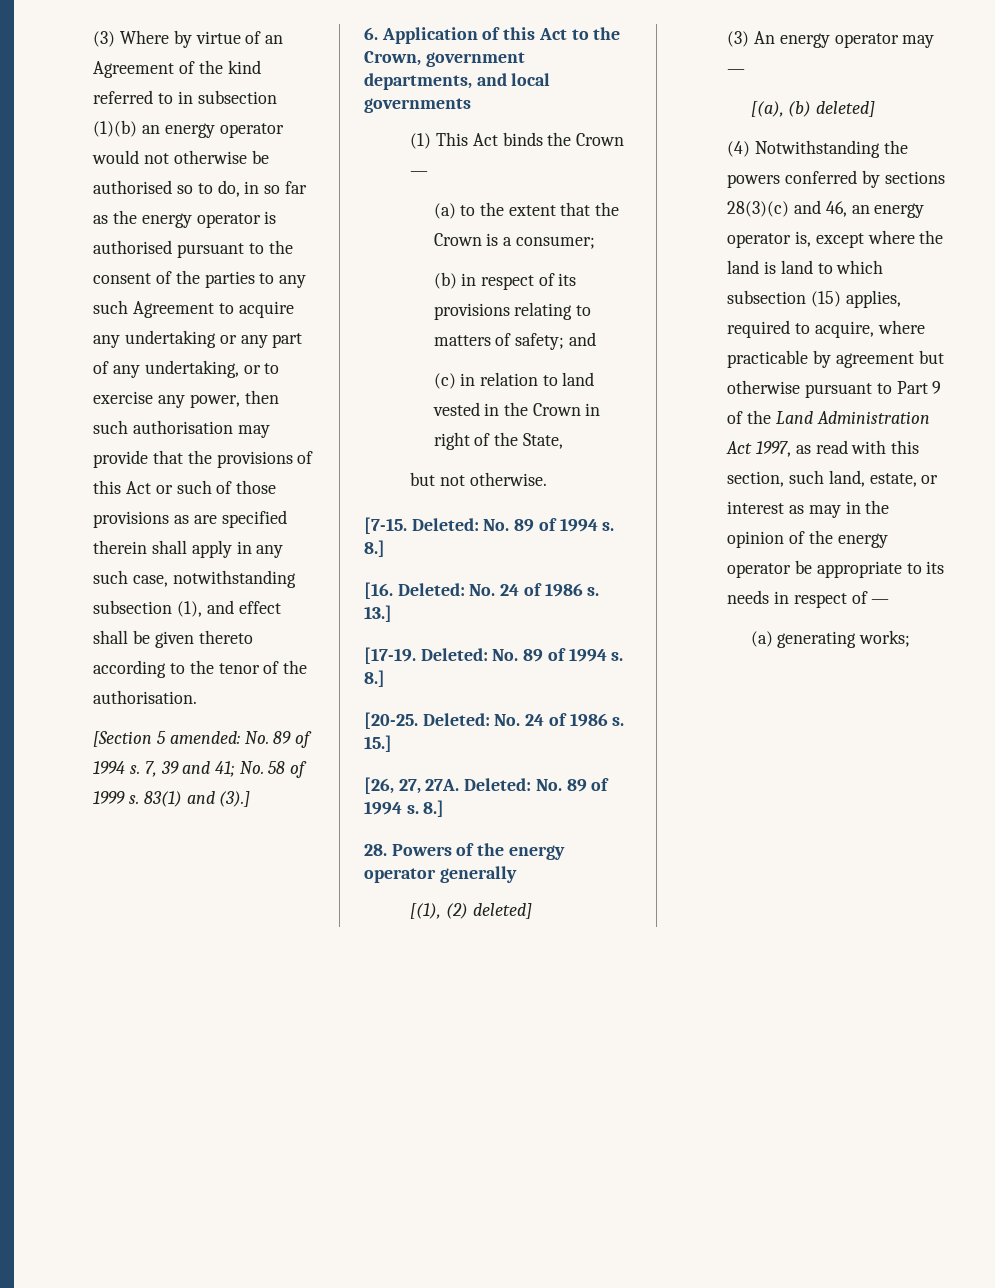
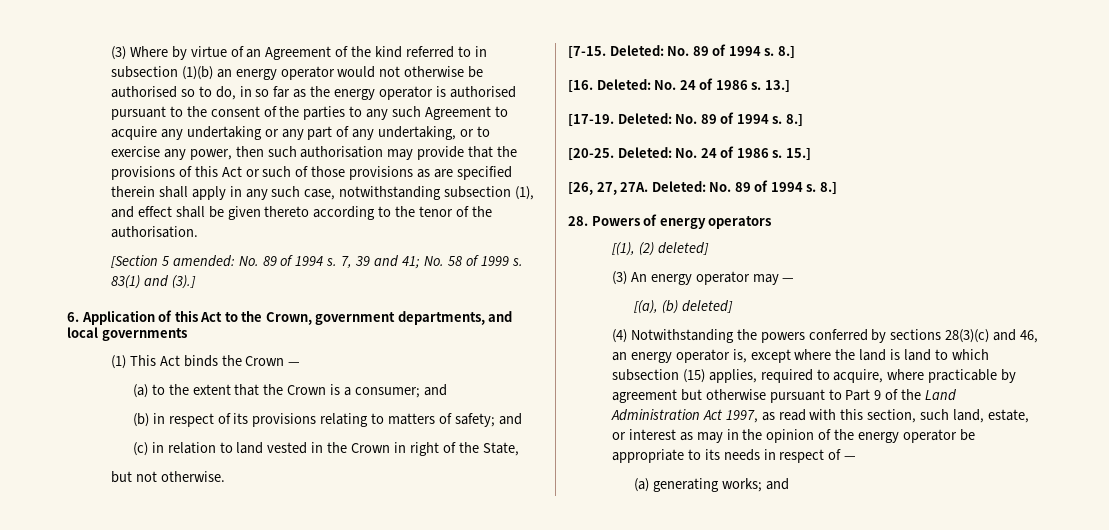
(595, 242) none -> [423,384,447,396] and
[477,843,565,860] [364,866,517,883] the energy operator generally -> [659,216,772,229] energy operators
(910, 638) none -> [765,478,789,490] and

